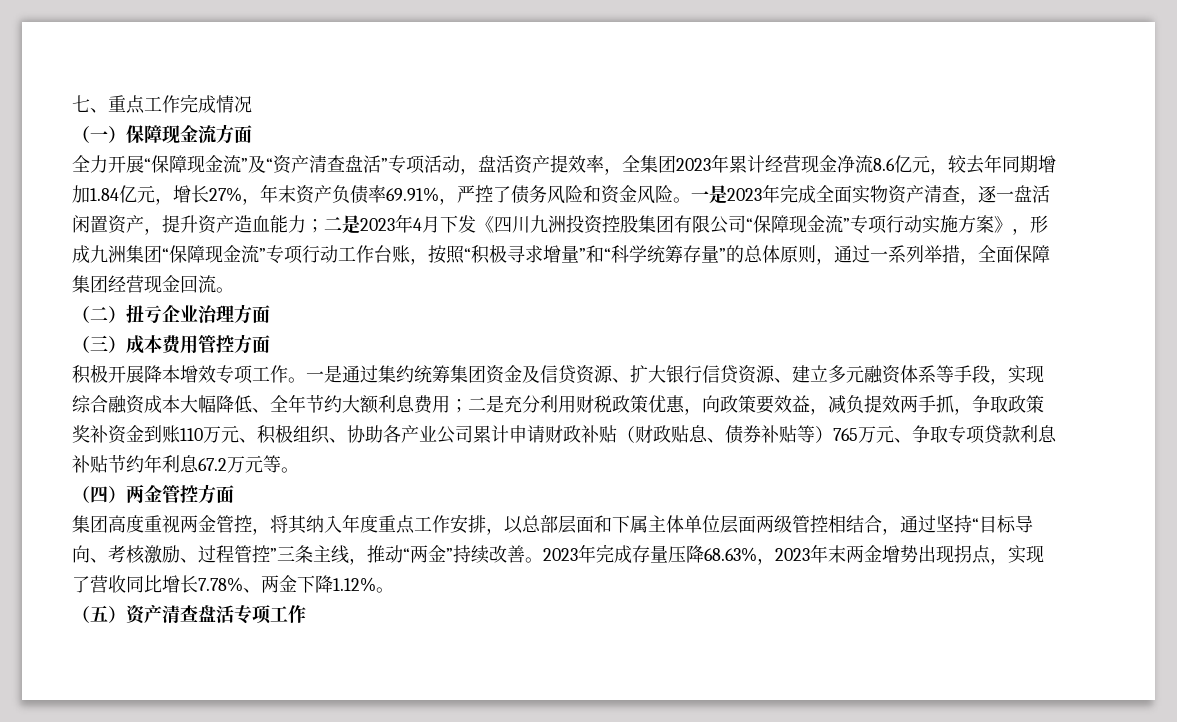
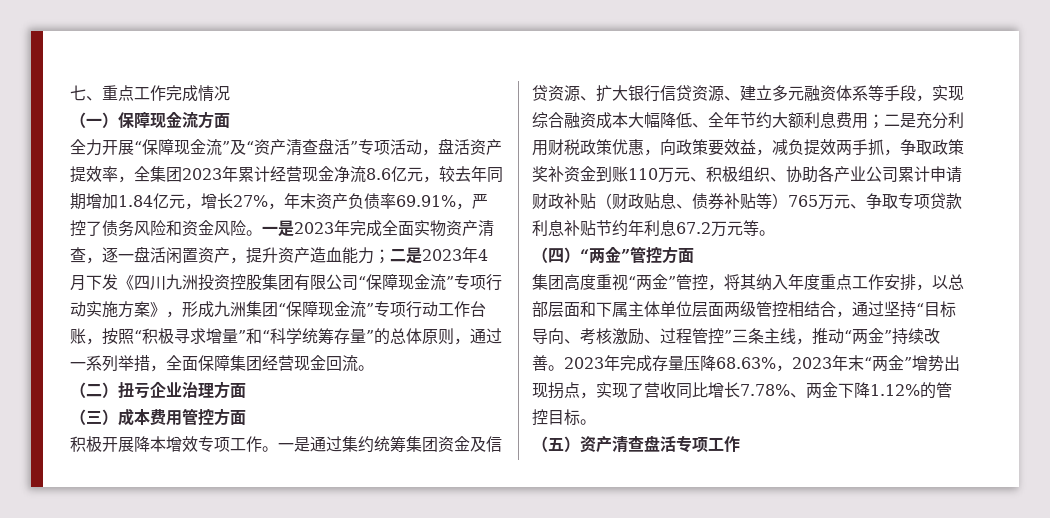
[126,484,162,503] 两金 -> [580,246,630,263] “两金”
[180,515,216,533] 两金 -> [628,274,676,290] “两金”
[846,545,882,563] 两金 -> [864,355,912,371] “两金”
(376, 584) none -> [920,382,952,399] [532,409,580,426] 的管控目标

